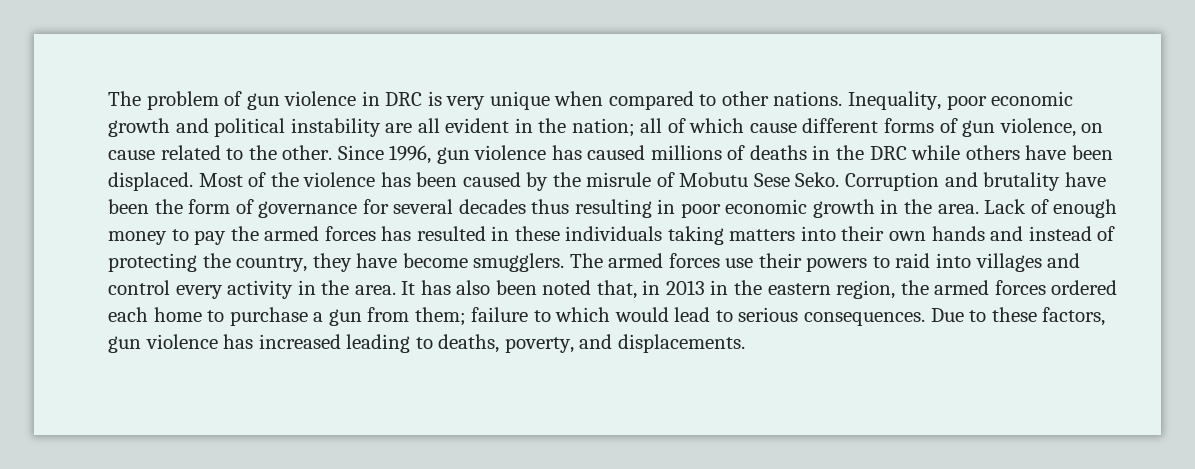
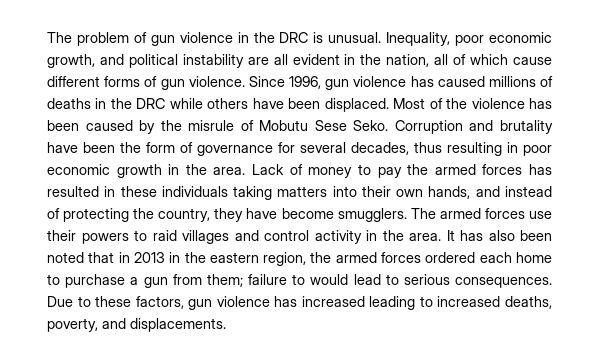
(380, 98) none -> [253,32,275,43] the
[446,91,843,110] very unique when compared to other nations. -> [328,32,382,43] unusual.
[108,118,170,137] growth -> [47,54,95,68] growth,
[571,118,635,137] nation; -> [386,54,430,67] nation,
[999,118,1104,137] [108,145,333,160] violence, on cause related to the other. -> [188,76,245,87] violence.
[458,199,526,214] decades -> [351,142,409,155] decades,
[1053,199,1118,218] enough -> (303, 169) none
[931,226,985,241] hands -> [428,186,471,199] hands,
[936,253,972,268] into -> (177, 235) none
[175,285,223,299] every -> (309, 235) none
[596,280,637,299] that, -> [88,252,115,263] that
[555,307,611,322] which -> (306, 279) none
(433, 343) none -> [437,296,501,307] increased

